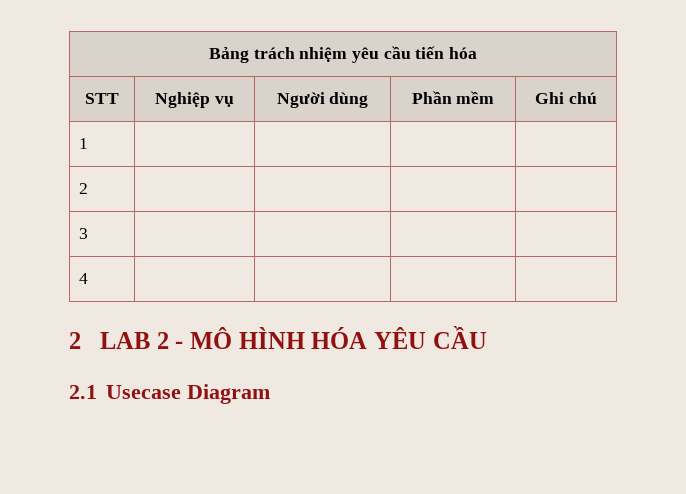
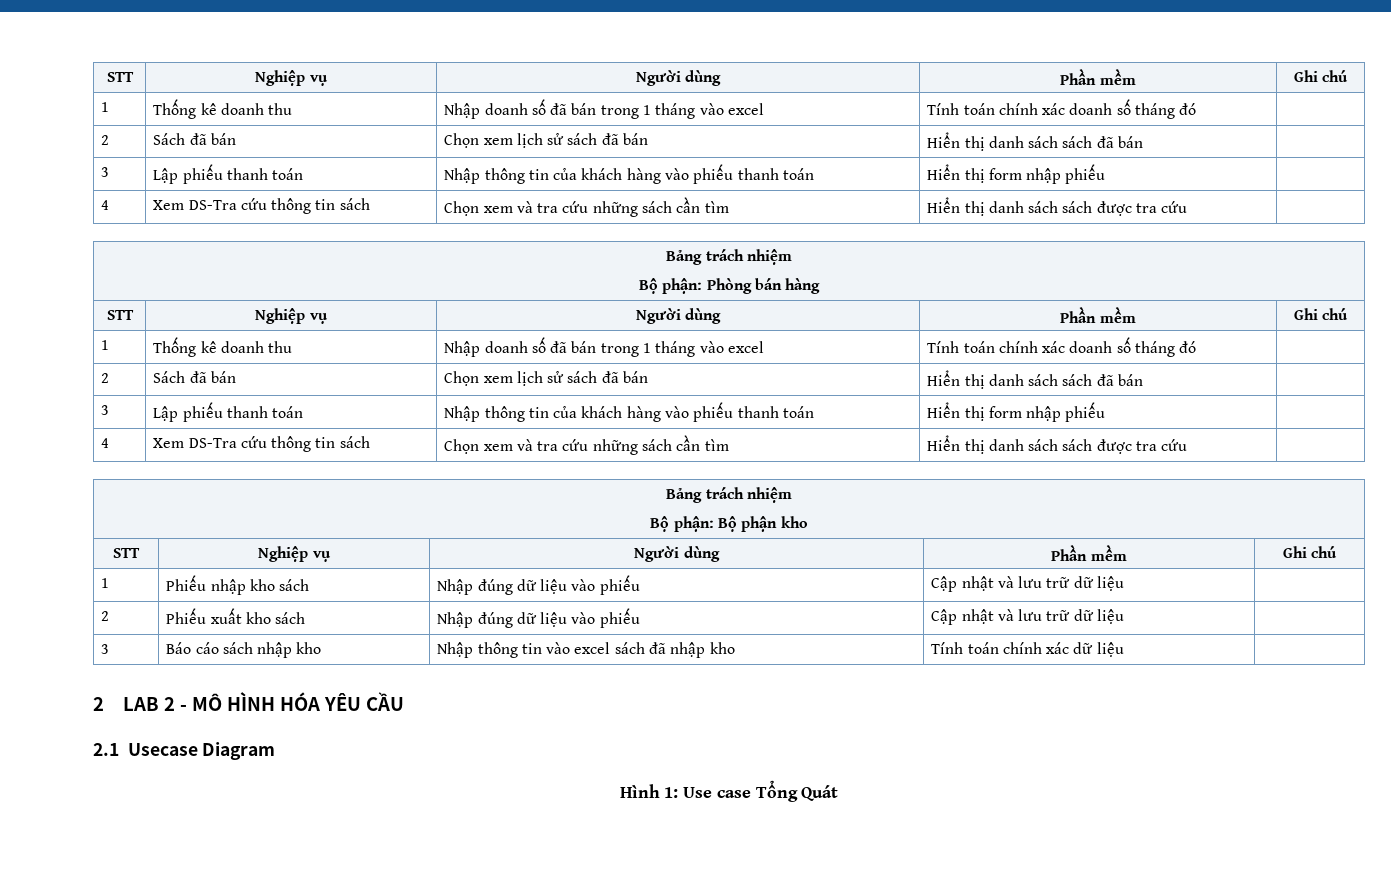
[208,46,478,63] Bảng trách nhiệm yêu cầu tiến hóa -> [106,72,134,82] [255,70,328,86] [635,70,722,86] [1060,69,1136,85] [1293,70,1349,82] [101,102,110,112] [153,99,293,119] [444,99,765,119] [927,99,1197,119] [101,135,110,145] [153,133,236,145] [444,133,649,148] [927,132,1144,151] [101,167,110,177] [153,164,304,184] [444,164,815,184] [927,164,1106,184] [101,200,110,210] [153,198,370,214] [444,197,729,217] [927,197,1188,216] [666,249,792,265] [638,278,821,294] STT | Nghiệp vụ | Người dùng | Phần mềm | Ghi chú // 1 | Thống kê doanh thu | Nhập doanh số đã bán trong 1 tháng vào excel | Tính toán chính xác doanh số tháng đó | // 2 | Sách đã bán | Chọn xem lịch sử sách đã bán | Hiển thị danh sách sách đã bán | // 3 | Lập phiếu thanh toán | Nhập thông tin của khách hàng vào phiếu thanh toán | Hiển thị form nhập phiếu | // 4 | Xem DS-Tra cứu thông tin sách | Chọn xem và tra cứu những sách cần tìm | Hiển thị danh sách sách được tra cứu | // Bảng trách nhiệm // Bộ phận: Phòng bán hàng
[78,183,88,194] [78,228,88,239] [78,273,88,284] | | | // 2 | | | | // 3 | | | | // 4 | | | -> [153,337,293,357] [444,337,765,357] [927,337,1197,357] [101,373,110,383] [153,371,236,383] [444,371,649,386] [927,370,1144,389] [101,405,110,415] [153,402,304,422] [444,402,815,422] [927,402,1106,422] [101,438,110,448] [153,436,370,452] [444,435,729,455] [927,435,1188,454] [666,487,792,503] [650,516,808,532] [113,548,140,558] [258,546,331,562] [634,546,720,562] [1051,545,1127,561] [1282,546,1338,558] [101,578,110,588] [166,575,310,595] [437,575,640,595] [931,576,1125,592] [101,611,110,621] [166,608,306,624] [437,608,640,628] [931,609,1125,625] [101,644,110,654] [166,642,322,658] [437,642,735,658] [931,642,1124,657] Thống kê doanh thu | Nhập doanh số đã bán trong 1 tháng vào excel | Tính toán chính xác doanh số tháng đó | // 2 | Sách đã bán | Chọn xem lịch sử sách đã bán | Hiển thị danh sách sách đã bán | // 3 | Lập phiếu thanh toán | Nhập thông tin của khách hàng vào phiếu thanh toán | Hiển thị form nhập phiếu | // 4 | Xem DS-Tra cứu thông tin sách | Chọn xem và tra cứu những sách cần tìm | Hiển thị danh sách sách được tra cứu | // Bảng trách nhiệm // Bộ phận: Bộ phận kho // STT | Nghiệp vụ | Người dùng | Phần mềm | Ghi chú // 1 | Phiếu nhập kho sách | Nhập đúng dữ liệu vào phiếu | Cập nhật và lưu trữ dữ liệu | // 2 | Phiếu xuất kho sách | Nhập đúng dữ liệu vào phiếu | Cập nhật và lưu trữ dữ liệu | // 3 | Báo cáo sách nhập kho | Nhập thông tin vào excel sách đã nhập kho | Tính toán chính xác dữ liệu
(270, 394) none -> [619,780,839,802] // Hình 1: Use case Tổng Quát

